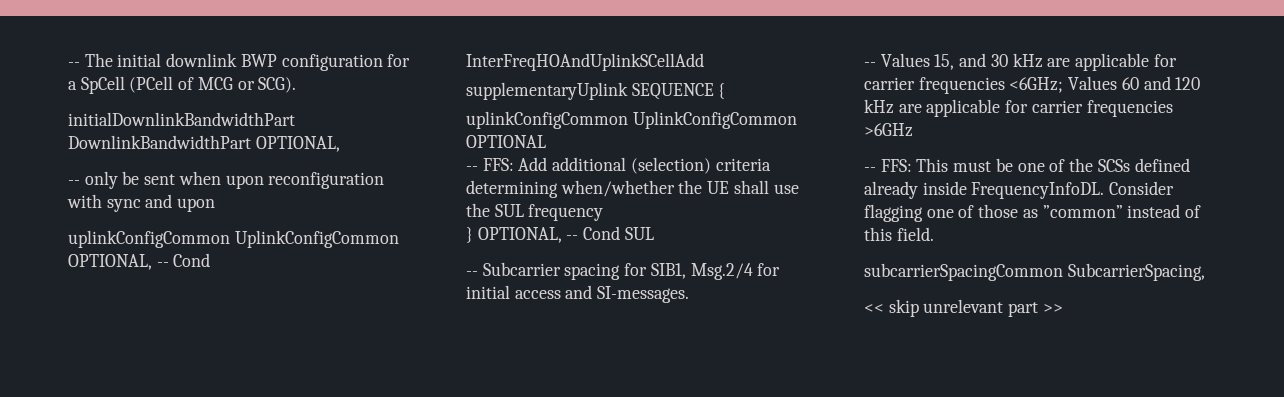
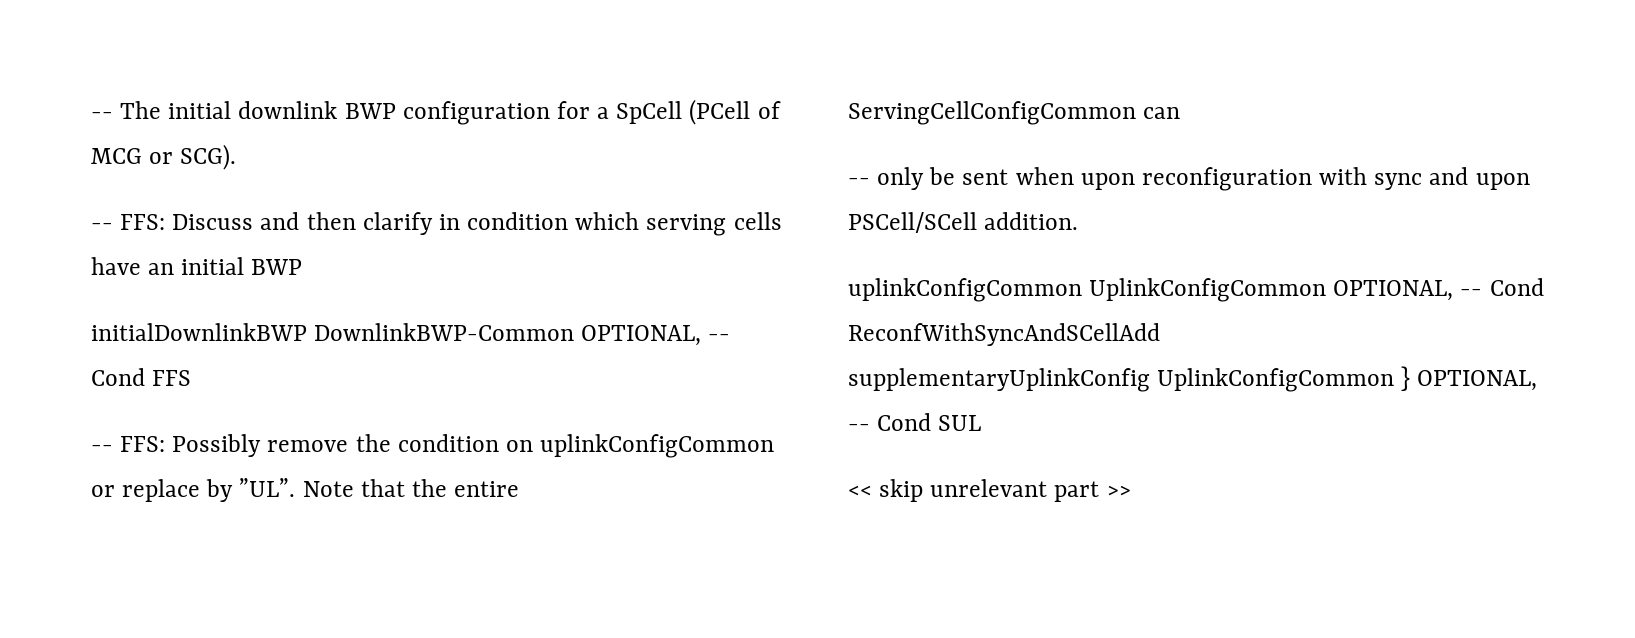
[68,112,295,126] [68,135,340,152] initialDownlinkBandwidthPart DownlinkBandwidthPart OPTIONAL, -> [91,212,782,236] [91,257,303,275] [91,323,731,346] [91,368,192,386] [91,434,775,458] [91,478,520,502] [848,101,1181,125] -- FFS: Discuss and then clarify in condition which serving cells have an initial BWP // initialDownlinkBWP DownlinkBWP-Common OPTIONAL, -- Cond FFS // -- FFS: Possibly remove the condition on uplinkConfigCommon or replace by ”UL”. Note that the entire ServingCellConfigCommon can
(216, 205) none -> [848,212,1079,233] PSCell/SCell addition.
[466,53,704,71] [466,82,726,100] [466,111,797,129] [466,135,546,148] [466,157,771,174] [466,180,799,198] [466,203,604,221] InterFreqHOAndUplinkSCellAdd // supplementaryUplink SEQUENCE { // uplinkConfigCommon UplinkConfigCommon OPTIONAL // -- FFS: Add additional (selection) criteria determining when/whether the UE shall use the SUL frequency // -> [848,323,1160,346] [848,368,1395,392] ReconfWithSyncAndSCellAdd // supplementaryUplinkConfig UplinkConfigCommon
[466,262,781,280] [466,285,690,303] [864,53,1177,71] [864,76,1201,94] [864,99,1173,117] [864,123,913,137] [864,158,1190,172] [864,181,1175,199] [864,204,1202,222] [864,227,934,241] [864,263,1205,281] // -- Subcarrier spacing for SIB1, Msg.2/4 for initial access and SI-messages. // -- Values 15, and 30 kHz are applicable for carrier frequencies <6GHz; Values 60 and 120 kHz are applicable for carrier frequencies >6GHz // -- FFS: This must be one of the SCSs defined already inside FrequencyInfoDL. Consider flagging one of those as ”common” instead of this field. // subcarrierSpacingCommon SubcarrierSpacing, -> (982, 423) none

